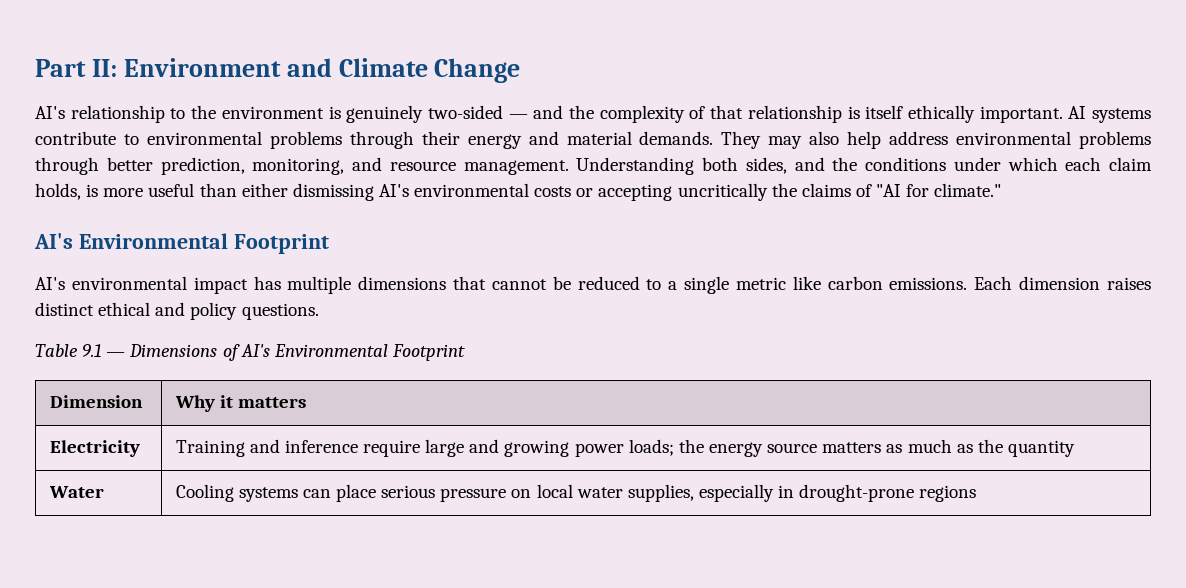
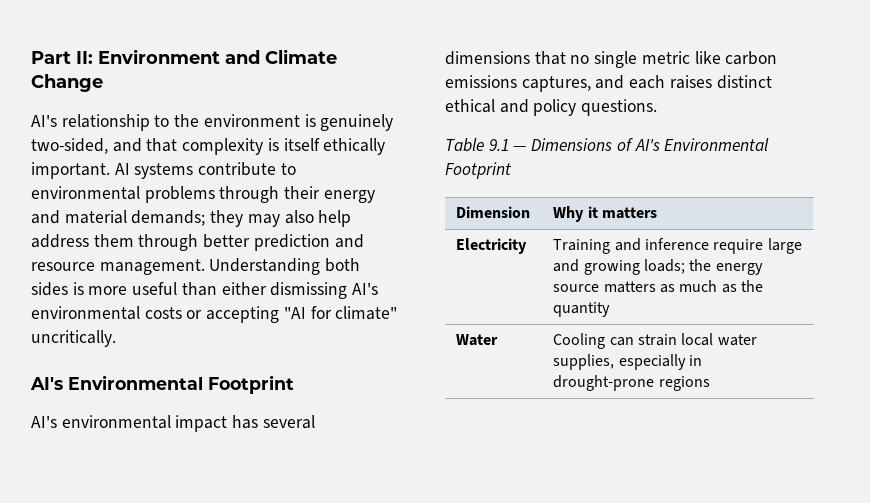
[427,105,842,123] two-sided — and the complexity of that relationship -> [31,138,264,155] two-sided, and that complexity
[639,131,762,149] demands. They -> [131,210,244,227] demands; they
[956,131,1151,149] [35,157,345,175] environmental problems through better prediction, monitoring, -> [93,234,330,251] them through better prediction
[745,157,1152,174] [35,183,81,200] sides, and the conditions under which each claim holds, -> [31,282,68,296] sides
[677,183,1002,201] uncritically the claims of "AI for climate." -> [283,306,398,320] [31,330,116,347] "AI for climate" uncritically.
[287,276,352,294] multiple -> [262,415,315,429] several
[491,276,1101,294] cannot be reduced to a single metric like carbon emissions. Each dimension -> [570,51,778,68] [445,75,666,92] no single metric like carbon emissions captures, and each
[574,443,624,457] power -> (640, 267) none
[238,484,532,502] systems can place serious pressure on -> [609,334,678,346] can strain

